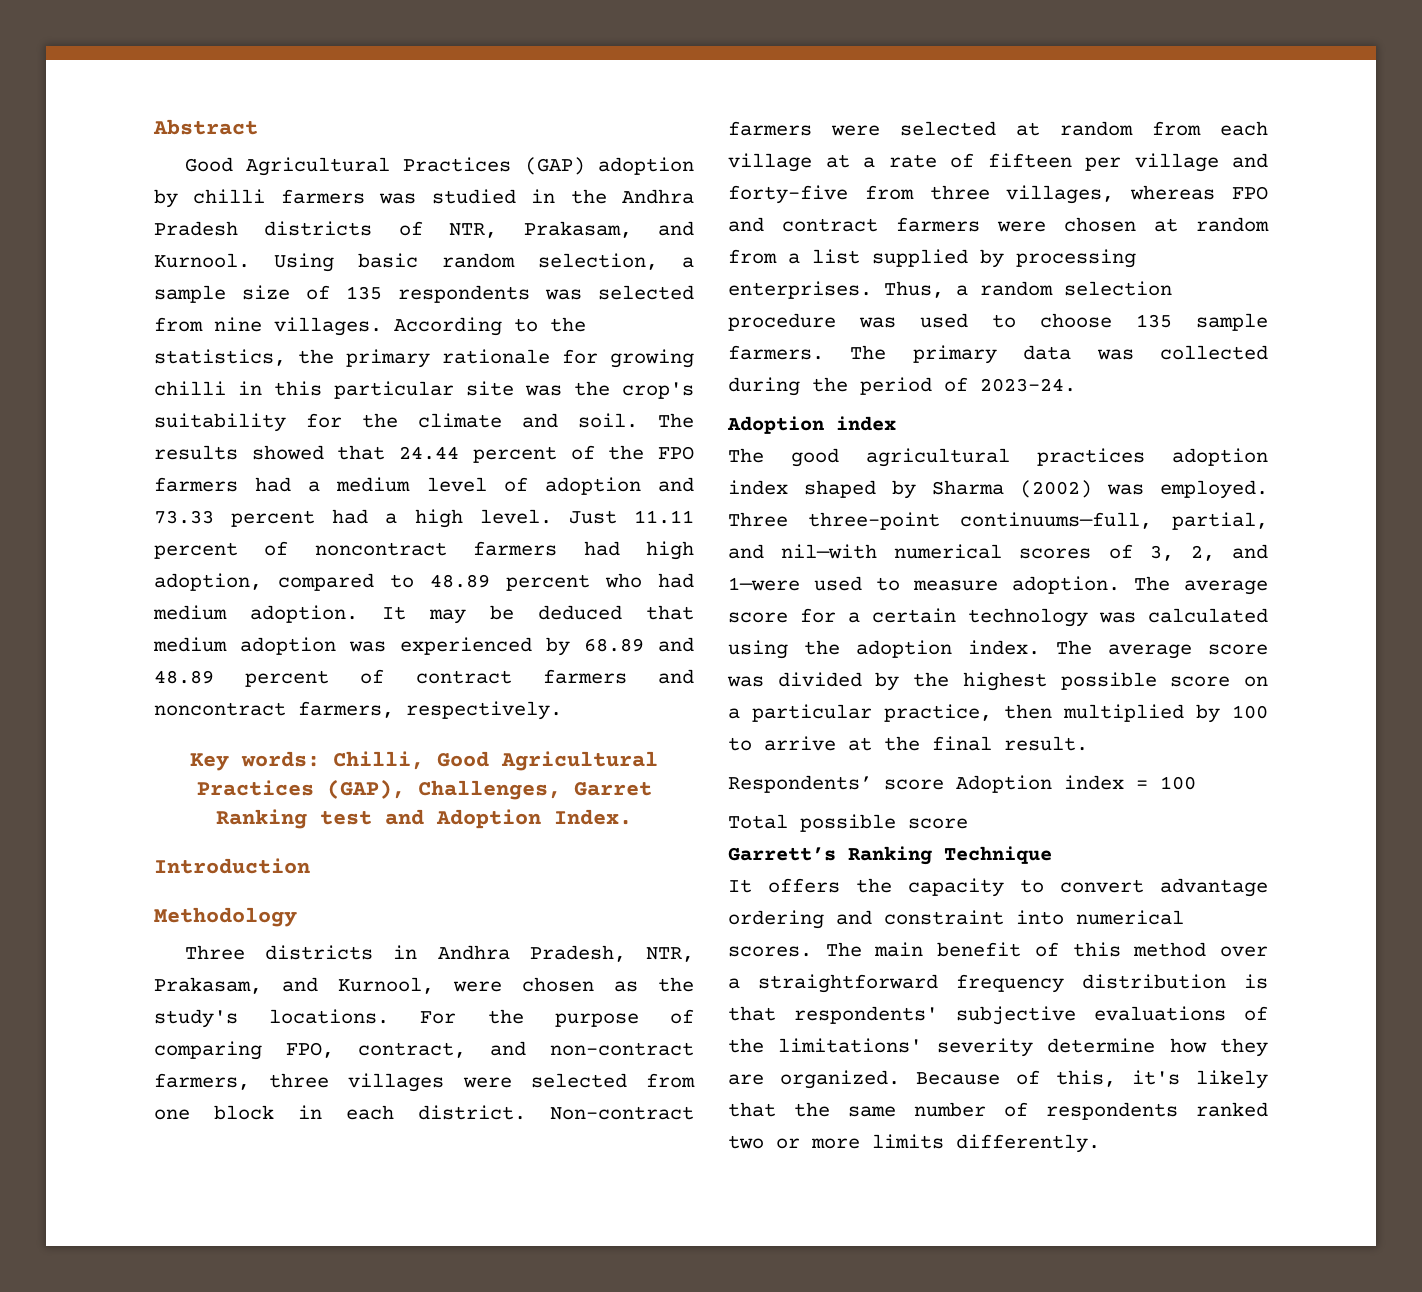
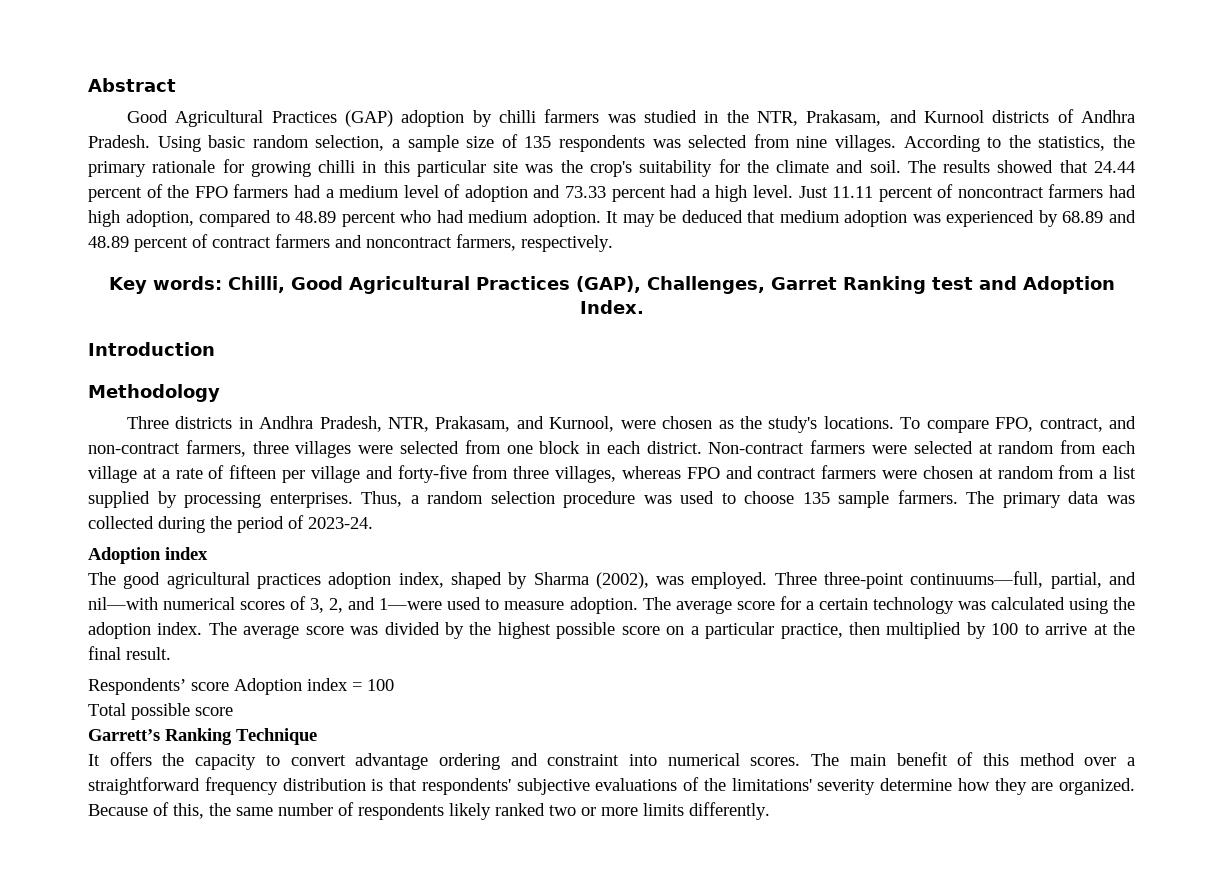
[622,189,694,204] [154,221,694,238] [154,253,250,268] Andhra Pradesh districts of NTR, Prakasam, and Kurnool. -> [756,109,1136,126] [88,135,150,148] NTR, Prakasam, and Kurnool districts of Andhra Pradesh.
[420,1009,694,1027] [154,1041,262,1060] For the purpose of comparing -> [900,417,989,433] To compare
[728,480,788,495] index -> [398,572,444,588] index,
[1020,480,1092,498] (2002) -> [595,572,649,589] (2002),
[1132,1070,1268,1089] [728,1102,776,1117] it's likely that -> (204, 811) none
(1178, 1111) none -> [449,803,491,820] likely

